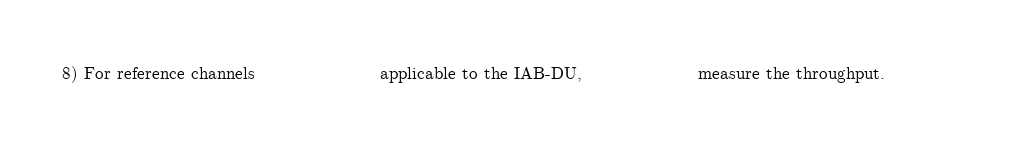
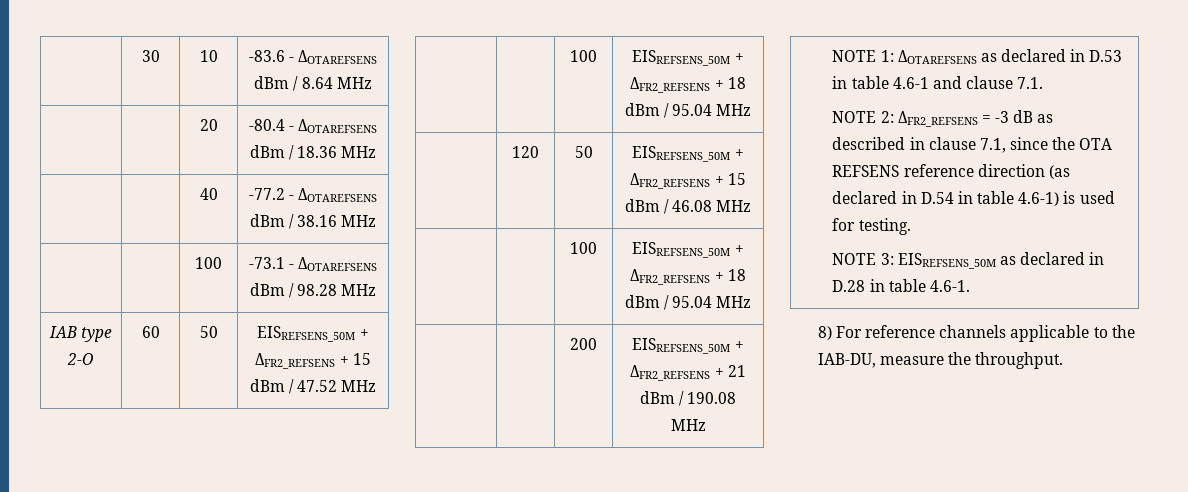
(61, 74) none -> [141,50,160,62] [199,50,218,62] [248,50,378,64] [254,76,372,91] [199,119,218,131] [248,119,378,133] [249,145,377,160] [199,188,218,200] [248,188,378,202] [249,214,377,229] [195,257,222,269] [248,257,378,271] [249,283,377,298] [48,326,113,342] [67,353,94,365] [141,326,160,338] [199,326,218,338] [257,326,369,342] [255,353,371,369] [249,379,377,394] [570,50,597,62] [632,50,744,66] [630,77,746,93] [624,103,752,118] [512,146,539,158] [574,146,593,158] [632,146,744,162] [630,173,746,189] [624,199,752,214] [570,242,597,254] [632,242,744,258] [630,269,746,285] [624,295,752,310] [570,338,597,350] [632,338,744,354] [630,365,746,381] [639,391,737,406] [670,419,706,431] [832,49,1123,64] [832,76,1044,89] [832,110,1054,127] [832,137,1113,153] [832,164,1070,179] [832,191,1115,206] [832,218,911,235] [832,252,1105,269] [832,279,970,292] | 30 | 10 | -83.6 - ΔOTAREFSENS dBm / 8.64 MHz // | | 20 | -80.4 - ΔOTAREFSENS dBm / 18.36 MHz // | | 40 | -77.2 - ΔOTAREFSENS dBm / 38.16 MHz // | | 100 | -73.1 - ΔOTAREFSENS dBm / 98.28 MHz // IAB type 2-O | 60 | 50 | EISREFSENS_50M + ΔFR2_REFSENS + 15 dBm / 47.52 MHz // | | 100 | EISREFSENS_50M + ΔFR2_REFSENS + 18 dBm / 95.04 MHz // | 120 | 50 | EISREFSENS_50M + ΔFR2_REFSENS + 15 dBm / 46.08 MHz // | | 100 | EISREFSENS_50M + ΔFR2_REFSENS + 18 dBm / 95.04 MHz // | | 200 | EISREFSENS_50M + ΔFR2_REFSENS + 21 dBm / 190.08 MHz // NOTE 1: ΔOTAREFSENS as declared in D.53 in table 4.6-1 and clause 7.1. // NOTE 2: ΔFR2_REFSENS = -3 dB as described in clause 7.1, since the OTA REFSENS reference direction (as declared in D.54 in table 4.6-1) is used for testing. // NOTE 3: EISREFSENS_50M as declared in D.28 in table 4.6-1. //

